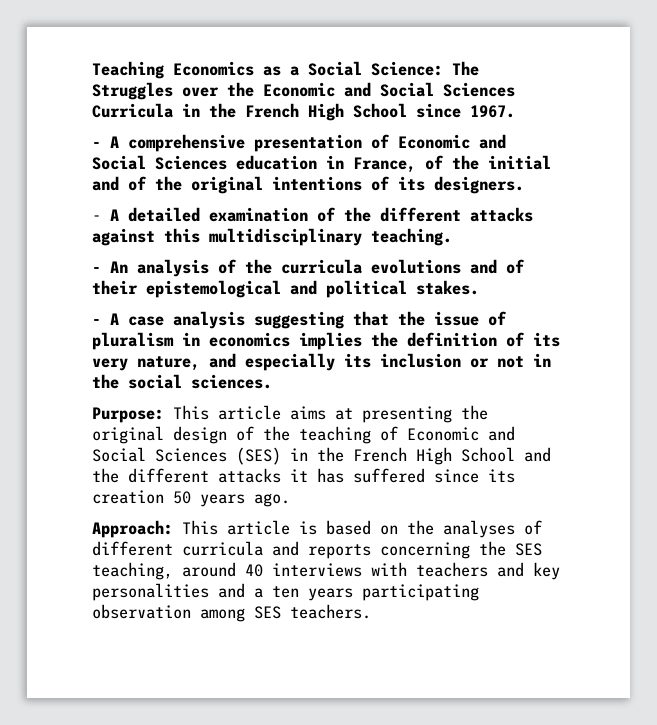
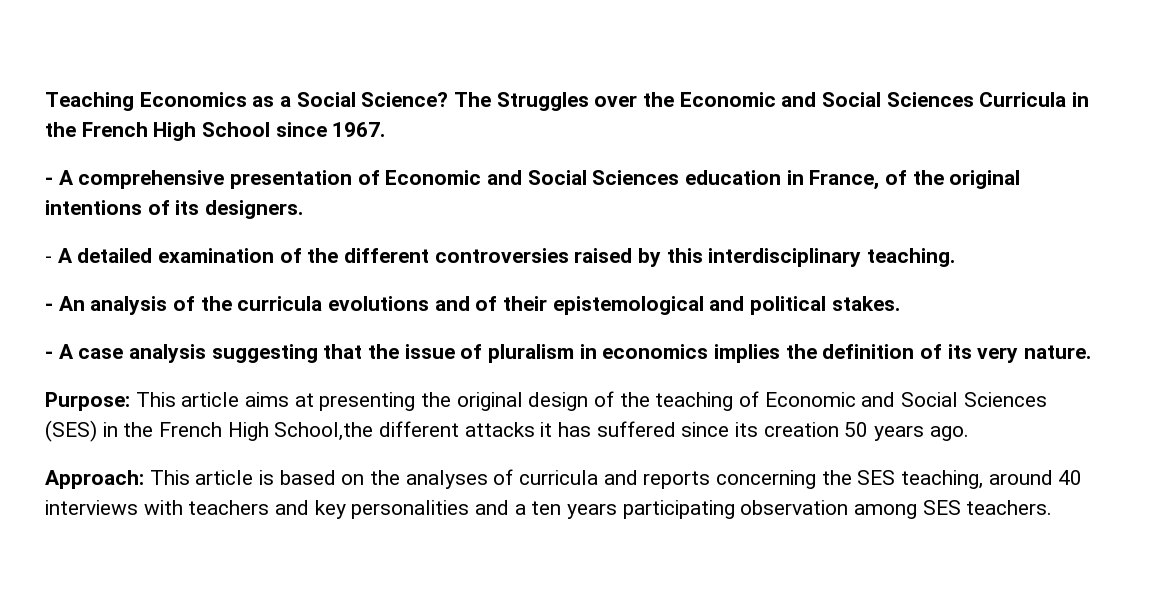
[371,61,443,76] Science: -> [361,92,449,107] Science?
[488,155,551,170] [92,176,182,191] initial and of the -> (944, 177) none
[470,207,533,222] [92,228,362,246] attacks against this multidisciplinary -> [434,248,862,267] controversies raised by this interdisciplinary
[137,353,551,371] [92,374,272,389] nature, and especially its inclusion or not in the social sciences. -> [1024,345,1092,359] nature.
[461,447,551,462] [92,468,119,483] School and the -> [274,422,374,441] School,the
[92,541,173,556] different -> (514, 477) none

